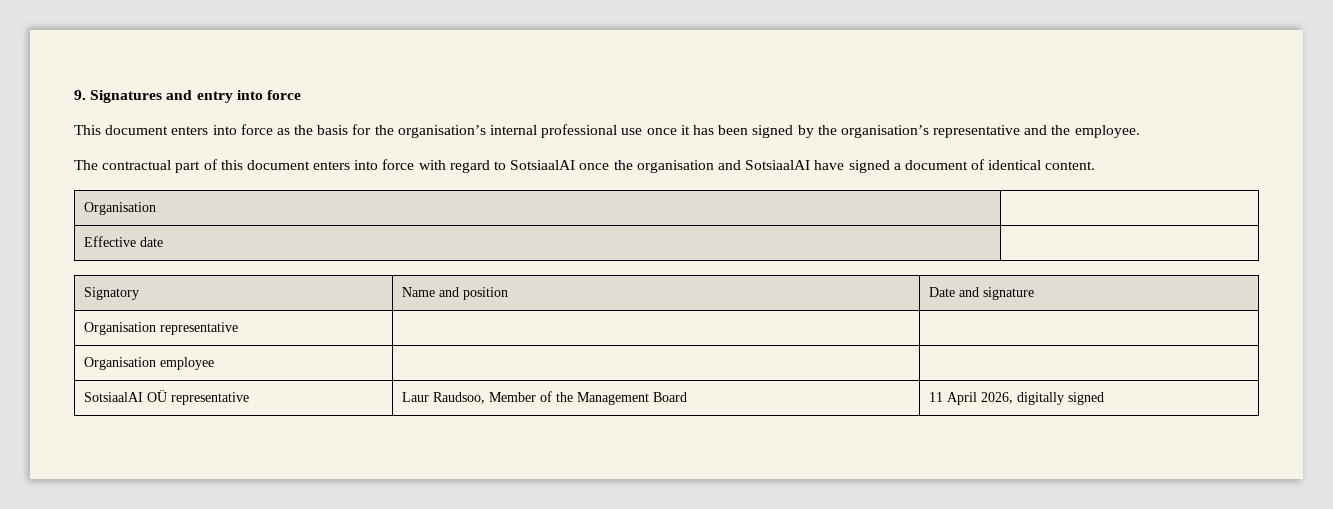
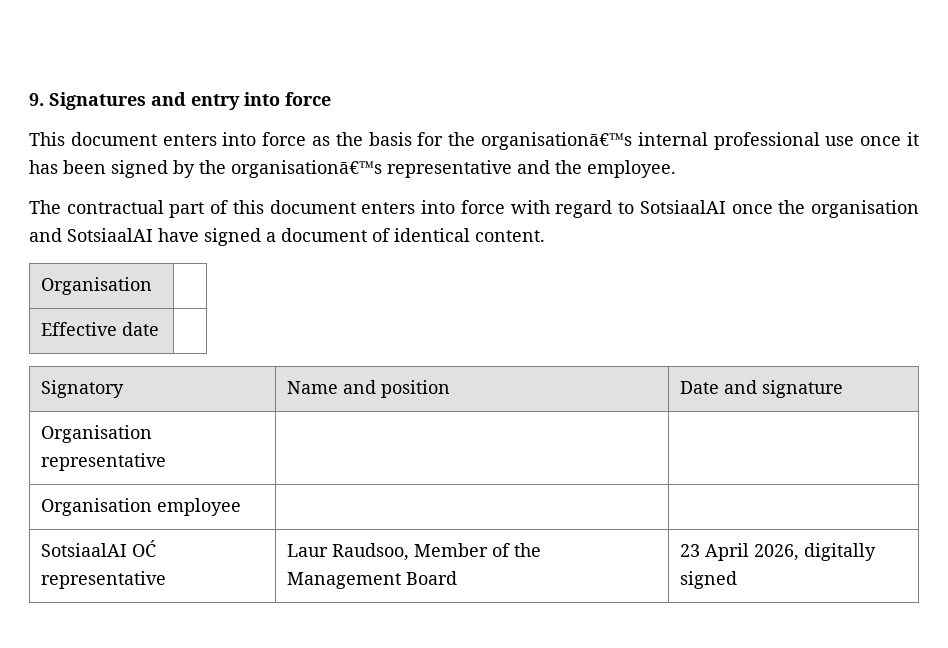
[397,125,486,138] organisation’s -> [481,132,633,150] organisationā€™s
[840,125,929,138] organisation’s -> [231,160,382,178] organisationā€™s
[147,390,168,402] OÜ -> [132,540,157,557] OĆ
[929,392,944,402] 11 -> [680,544,701,557] 23

